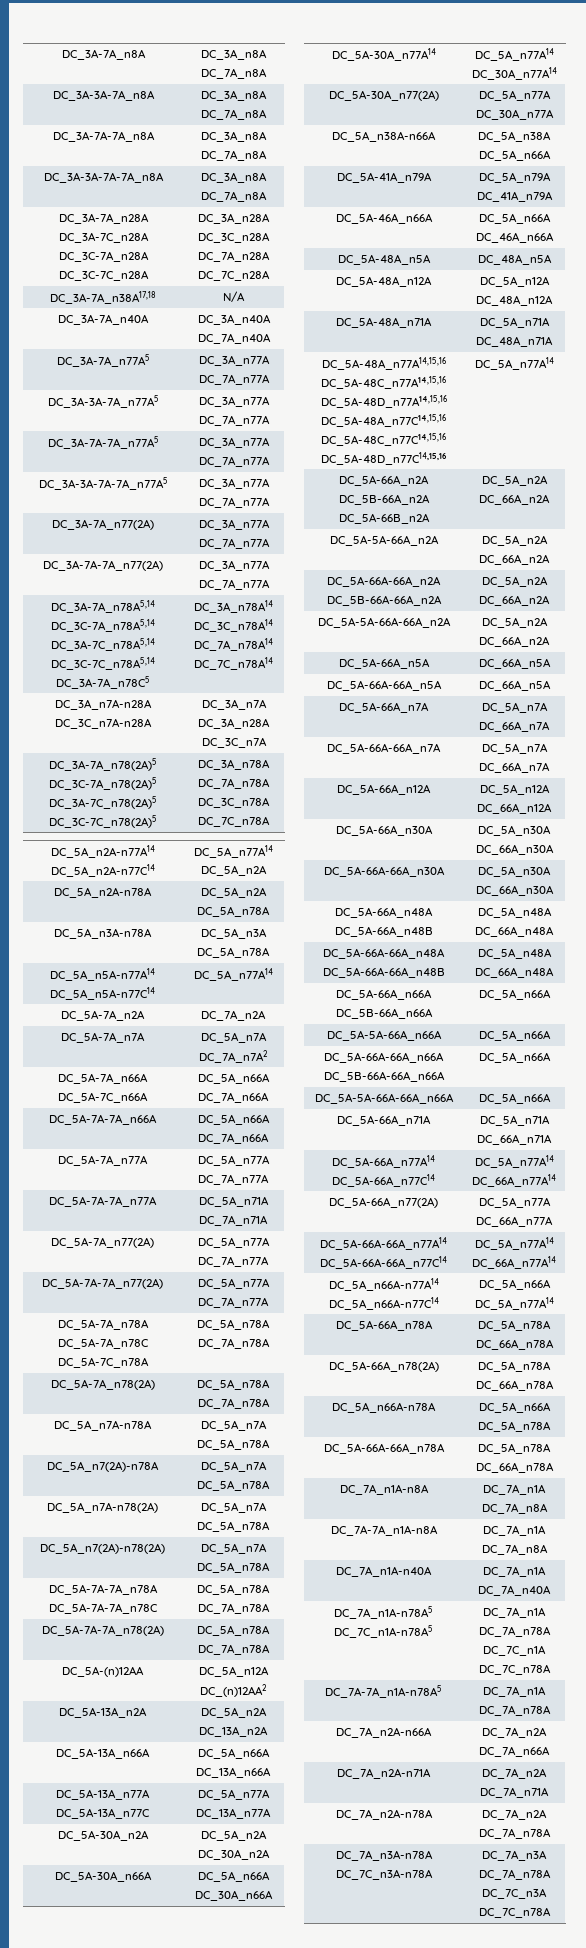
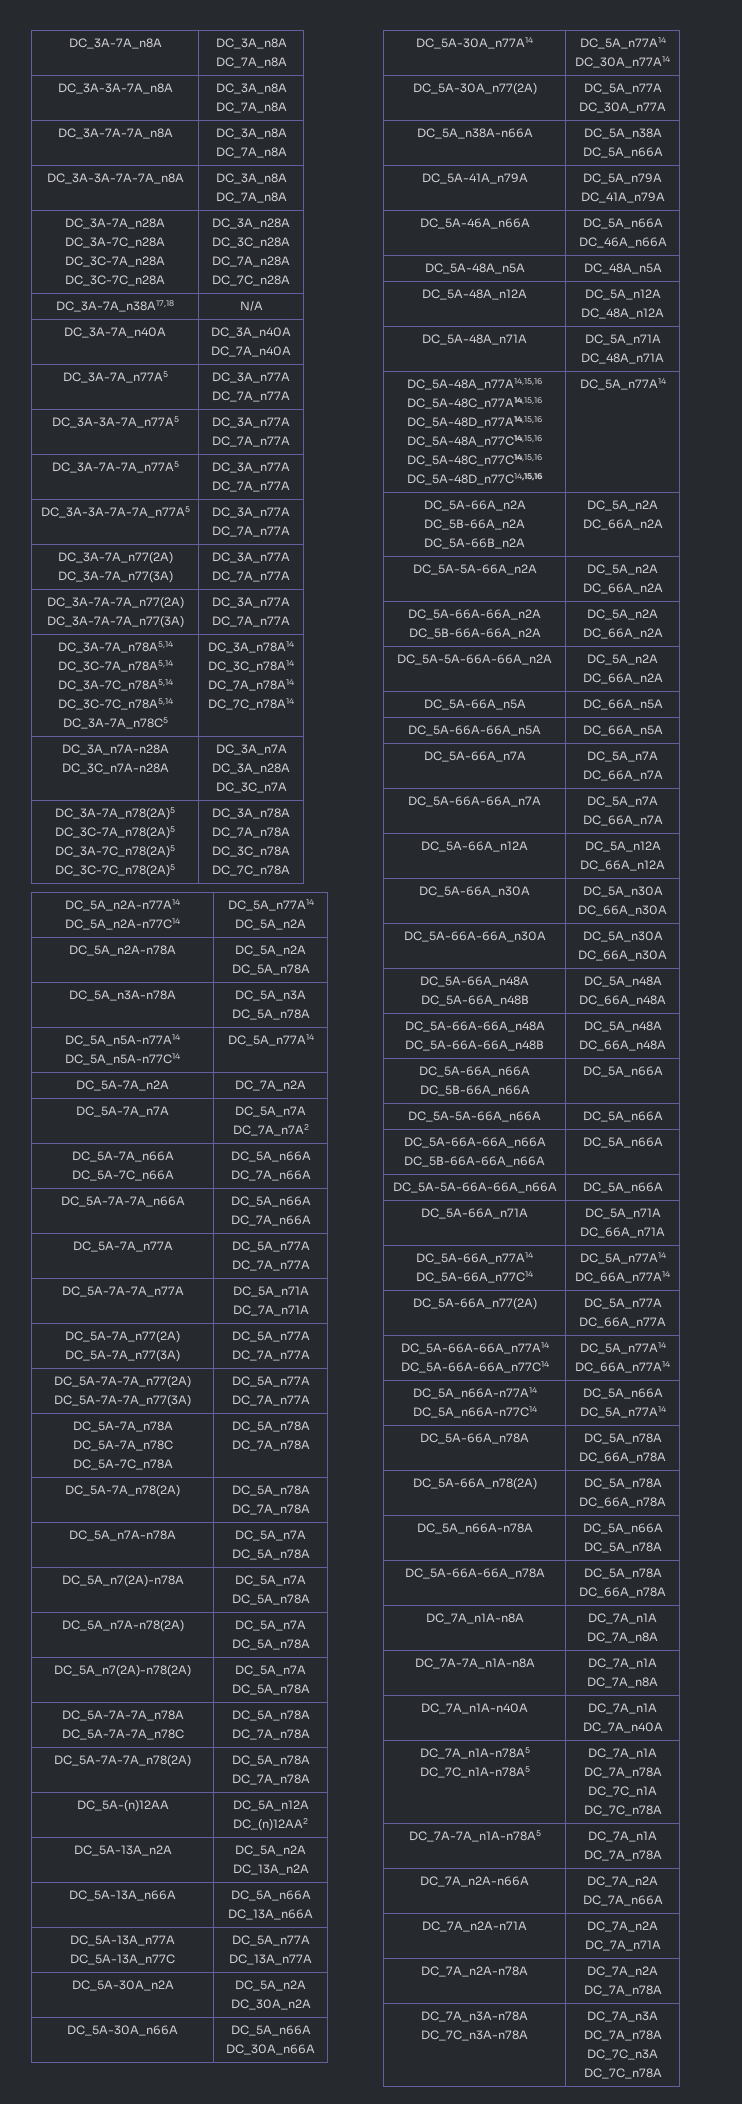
(154, 524) none -> [57,571,173,583] // DC_3A-7A_n77(3A)
(163, 565) none -> [46,616,184,628] // DC_3A-7A-7A_n77(3A)
(154, 1242) none -> [65,1350,180,1362] // DC_5A-7A_n77(3A)
(163, 1283) none -> [54,1395,191,1407] // DC_5A-7A-7A_n77(3A)

